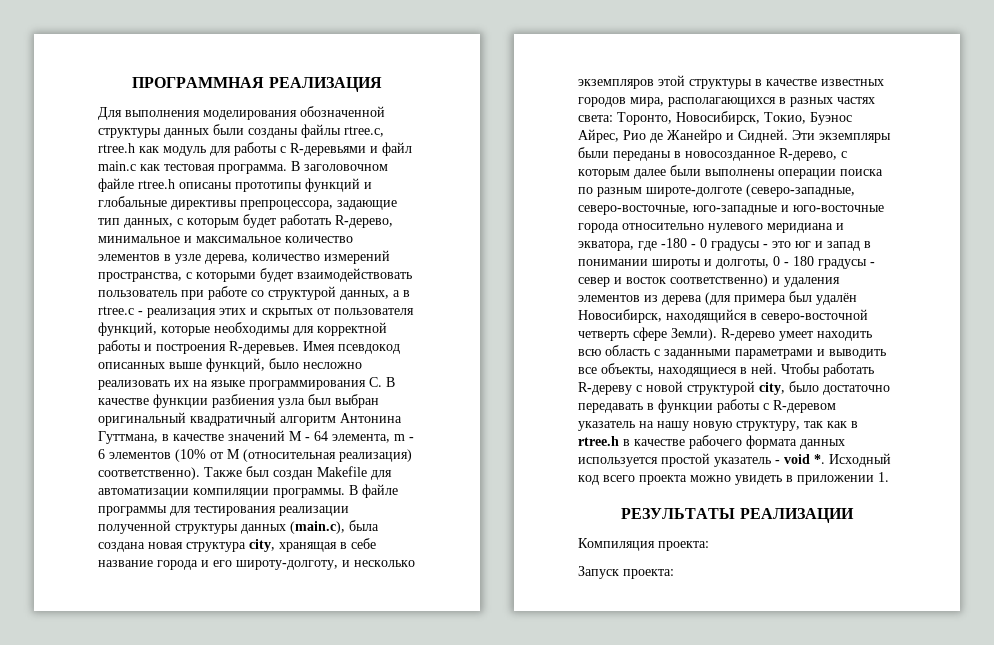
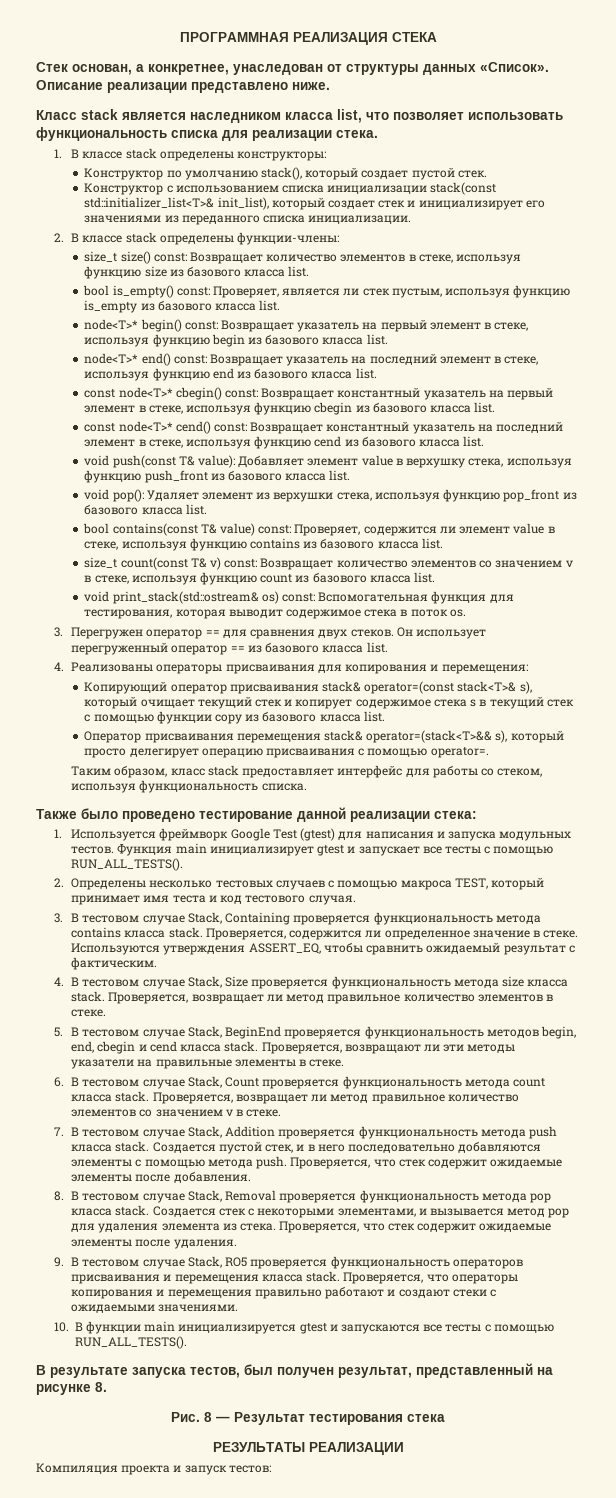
[98,106,385,120] [98,124,384,138] [98,142,412,156] [98,161,388,174] [98,178,372,192] [98,196,397,210] [98,214,393,228] [98,236,353,243] [98,250,390,264] [98,268,412,282] [98,286,410,300] [98,306,414,318] [98,322,387,336] [98,340,400,354] [98,358,362,372] [98,377,395,390] [98,394,379,408] [98,412,402,426] [98,430,414,444] [98,449,412,462] [98,466,392,480] [98,484,398,498] [98,506,349,516] [98,520,379,534] [98,538,376,552] [98,560,415,570] [578,75,884,89] [578,97,875,107] [578,111,852,125] [578,129,891,143] [578,147,847,161] [578,165,883,179] [578,184,855,197] [578,205,884,215] [578,223,844,233] [578,238,871,251] [578,256,875,269] [578,274,840,287] [578,291,857,305] [578,309,868,323] [578,327,872,341] [578,345,886,359] [578,363,874,377] [578,381,890,395] [578,399,836,413] [578,421,858,431] [578,435,845,449] [578,453,891,467] [578,472,889,485] // Для выполнения моделирования обозначенной структуры данных были созданы файлы rtree.c, rtree.h как модуль для работы с R-деревьями и файл main.c как тестовая программа. В заголовочном файле rtree.h описаны прототипы функций и глобальные директивы препроцессора, задающие тип данных, с которым будет работать R-дерево, минимальное и максимальное количество элементов в узле дерева, количество измерений пространства, с которыми будет взаимодействовать пользователь при работе со структурой данных, а в rtree.c - реализация этих и скрытых от пользователя функций, которые необходимы для корректной работы и построения R-деревьев. Имея псевдокод описанных выше функций, было несложно реализовать их на языке программирования C. В качестве функции разбиения узла был выбран оригинальный квадратичный алгоритм Антонина Гуттмана, в качестве значений M - 64 элемента, m - 6 элементов (10% от M (относительная реализация) соответственно). Также был создан Makefile для автоматизации компиляции программы. В файле программы для тестирования реализации полученной структуры данных (main.c), была создана новая структура city, хранящая в себе название города и его широту-долготу, и несколько экземпляров этой структуры в качестве известных городов мира, располагающихся в разных частях света: Торонто, Новосибирск, Токио, Буэнос Айрес, Рио де Жанейро и Сидней. Эти экземпляры были переданы в новосозданное R-дерево, с которым далее были выполнены операции поиска по разным широте-долготе (северо-западные, северо-восточные, юго-западные и юго-восточные города относительно нулевого меридиана и экватора, где -180 - 0 градусы - это юг и запад в понимании широты и долготы, 0 - 180 градусы - север и восток соответственно) и удаления элементов из дерева (для примера был удалён Новосибирск, находящийся в северо-восточной четверть сфере Земли). R-дерево умеет находить всю область с заданными параметрами и выводить все объекты, находящиеся в ней. Чтобы работать R-дереву с новой структурой city, было достаточно передавать в функции работы с R-деревом указатель на нашу новую структуру, так как в rtree.h в качестве рабочего формата данных используется простой указатель - void *. Исходный код всего проекта можно увидеть в приложении 1. -> [391,32,437,42] [36,62,549,75] [36,80,330,93] [36,109,563,123] [36,127,378,141] [53,148,327,161] [84,167,487,180] [84,182,497,195] [84,197,545,210] [84,215,412,225] [53,232,340,245] [84,251,522,264] [84,266,310,279] [83,285,571,298] [84,300,281,313] [84,319,529,332] [84,334,388,347] [84,353,539,366] [84,368,377,381] [84,387,554,400] [84,402,496,415] [84,421,564,434] [84,436,485,449] [84,455,572,468] [84,470,351,483] [84,489,577,502] [84,504,207,515] [83,523,555,536] [84,538,443,551] [84,557,573,570] [84,572,436,585] [84,591,514,604] [84,609,466,619] [53,627,486,639] [71,642,388,655] [53,662,528,674] [84,681,532,694] [84,696,574,709] [84,711,385,724] [84,730,564,743] [84,747,489,758] [71,765,543,778] [71,780,307,793] [36,807,477,822] [53,828,572,841] [71,843,554,856] [71,858,184,871] [53,877,544,890] [71,895,356,905] [53,912,541,925] [71,927,579,940] [71,942,575,955] [71,957,158,970] [53,976,569,989] [71,991,553,1004] [71,1009,107,1017] [53,1026,576,1039] [71,1041,516,1054] [71,1059,345,1069] [53,1076,545,1089] [71,1091,519,1104] [71,1109,282,1117] [53,1126,557,1139] [71,1141,542,1154] [71,1156,563,1169] [71,1171,251,1183] [53,1190,551,1203] [71,1205,570,1218] [71,1221,552,1233] [71,1239,237,1249] [53,1256,523,1269] [71,1271,518,1284] [71,1286,496,1299] [71,1304,239,1313] [53,1321,554,1334] [74,1336,187,1349] [36,1363,553,1378] [36,1382,107,1395] [171,1412,445,1425] СТЕКА // Стек основан, а конкретнее, унаследован от структуры данных «Список». Описание реализации представлено ниже. // Класс stack является наследником класса list, что позволяет использовать функциональность списка для реализации стека. // 1. В классе stack определены конструкторы: // Конструктор по умолчанию stack(), который создает пустой стек. // Конструктор с использованием списка инициализации stack(const std::initializer_list<T>& init_list), который создает стек и инициализирует его значениями из переданного списка инициализации. // 2. В классе stack определены функции-члены: // size_t size() const: Возвращает количество элементов в стеке, используя функцию size из базового класса list. // bool is_empty() const: Проверяет, является ли стек пустым, используя функцию is_empty из базового класса list. // node<T>* begin() const: Возвращает указатель на первый элемент в стеке, используя функцию begin из базового класса list. // node<T>* end() const: Возвращает указатель на последний элемент в стеке, используя функцию end из базового класса list. // const node<T>* cbegin() const: Возвращает константный указатель на первый элемент в стеке, используя функцию cbegin из базового класса list. // const node<T>* cend() const: Возвращает константный указатель на последний элемент в стеке, используя функцию cend из базового класса list. // void push(const T& value): Добавляет элемент value в верхушку стека, используя функцию push_front из базового класса list. // void pop(): Удаляет элемент из верхушки стека, используя функцию pop_front из базового класса list. // bool contains(const T& value) const: Проверяет, содержится ли элемент value в стеке, используя функцию contains из базового класса list. // size_t count(const T& v) const: Возвращает количество элементов со значением v в стеке, используя функцию count из базового класса list. // void print_stack(std::ostream& os) const: Вспомогательная функция для тестирования, которая выводит содержимое стека в поток os. // 3. Перегружен оператор == для сравнения двух стеков. Он использует перегруженный оператор == из базового класса list. // 4. Реализованы операторы присваивания для копирования и перемещения: // Копирующий оператор присваивания stack& operator=(const stack<T>& s), который очищает текущий стек и копирует содержимое стека s в текущий стек с помощью функции copy из базового класса list. // Оператор присваивания перемещения stack& operator=(stack<T>&& s), который просто делегирует операцию присваивания с помощью operator=. // Таким образом, класс stack предоставляет интерфейс для работы со стеком, используя функциональность списка. // Также было проведено тестирование данной реализации стека: // 1. Используется фреймворк Google Test (gtest) для написания и запуска модульных тестов. Функция main инициализирует gtest и запускает все тесты с помощью RUN_ALL_TESTS(). // 2. Определены несколько тестовых случаев с помощью макроса TEST, который принимает имя теста и код тестового случая. // 3. В тестовом случае Stack, Containing проверяется функциональность метода contains класса stack. Проверяется, содержится ли определенное значение в стеке. Используются утверждения ASSERT_EQ, чтобы сравнить ожидаемый результат с фактическим. // 4. В тестовом случае Stack, Size проверяется функциональность метода size класса stack. Проверяется, возвращает ли метод правильное количество элементов в стеке. // 5. В тестовом случае Stack, BeginEnd проверяется функциональность методов begin, end, cbegin и cend класса stack. Проверяется, возвращают ли эти методы указатели на правильные элементы в стеке. // 6. В тестовом случае Stack, Count проверяется функциональность метода count класса stack. Проверяется, возвращает ли метод правильное количество элементов со значением v в стеке. // 7. В тестовом случае Stack, Addition проверяется функциональность метода push класса stack. Создается пустой стек, и в него последовательно добавляются элементы с помощью метода push. Проверяется, что стек содержит ожидаемые элементы после добавления. // 8. В тестовом случае Stack, Removal проверяется функциональность метода pop класса stack. Создается стек с некоторыми элементами, и вызывается метод pop для удаления элемента из стека. Проверяется, что стек содержит ожидаемые элементы после удаления. // 9. В тестовом случае Stack, RO5 проверяется функциональность операторов присваивания и перемещения класса stack. Проверяется, что операторы копирования и перемещения правильно работают и создают стеки с ожидаемыми значениями. // 10. В функции main инициализируется gtest и запускаются все тесты с помощью RUN_ALL_TESTS(). // В результате запуска тестов, был получен результат, представленный на рисунке 8. // Рис. 8 — Результат тестирования стека
[658,541,709,551] [578,566,674,579] проекта: // Запуск проекта: -> [121,1465,271,1475] проекта и запуск тестов:

